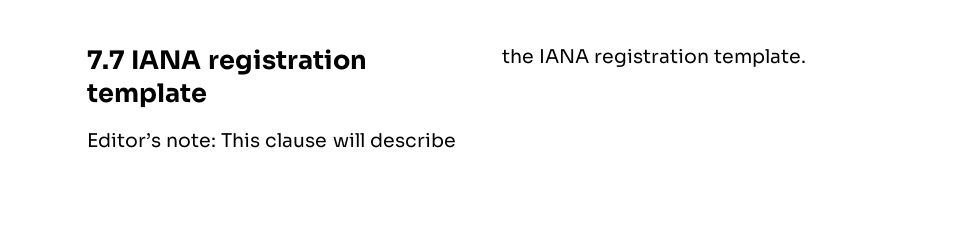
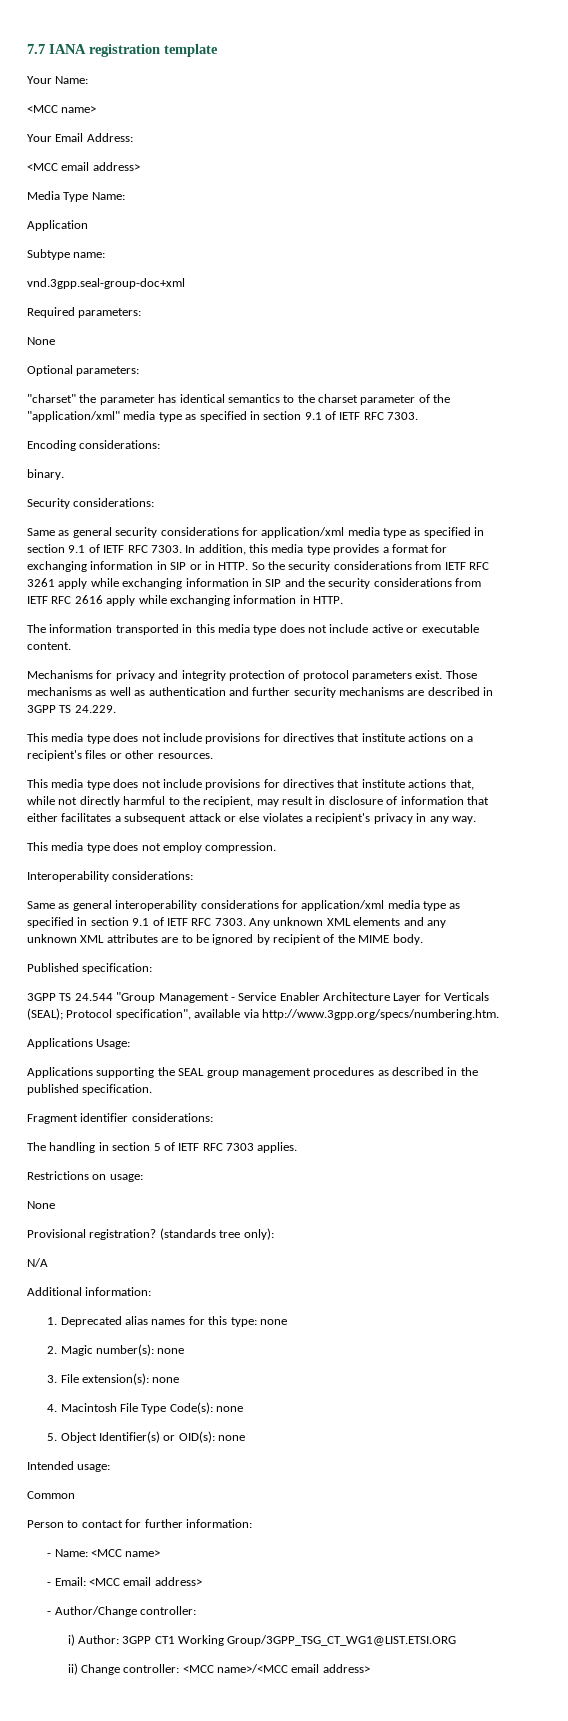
[87,132,456,148] [502,48,807,67] Editor’s note: This clause will describe the IANA registration template. -> [27,76,89,84] [27,105,97,113] [27,133,133,142] [27,162,140,171] [27,191,125,202] [27,220,88,231] [27,249,106,260] [27,278,185,289] [27,307,142,318] [27,337,55,345] [27,365,140,376] [27,394,451,405] [27,411,419,422] [27,440,161,451] [27,469,64,480] [27,498,155,509] [27,527,485,538] [27,544,448,555] [27,561,489,572] [27,578,482,589] [27,595,343,606] [27,624,479,635] [27,642,71,650] [27,670,477,681] [27,687,494,698] [27,705,116,713] [27,733,473,744] [27,750,213,761] [27,779,474,790] [27,796,489,807] [27,813,476,824] [27,842,277,853] [27,871,194,882] [27,900,461,911] [27,917,446,928] [27,934,423,945] [27,963,153,974] [27,992,490,1003] [27,1008,499,1020] [27,1038,131,1049] [27,1067,478,1078] [27,1084,153,1095] [27,1113,213,1124] [27,1142,298,1153] [27,1171,143,1182] [27,1201,55,1209] [27,1228,274,1240] [27,1258,48,1267] [27,1287,152,1296] [47,1316,287,1327] [47,1344,185,1356] [47,1373,180,1385] [47,1402,244,1414] [47,1431,246,1443] [27,1461,111,1472] [27,1491,75,1499] [27,1519,252,1528] [47,1549,161,1557] [47,1577,202,1586] [47,1606,197,1617] [67,1634,457,1646] [67,1663,370,1675] Your Name: // <MCC name> // Your Email Address: // <MCC email address> // Media Type Name: // Application // Subtype name: // vnd.3gpp.seal-group-doc+xml // Required parameters: // None // Optional parameters: // "charset" the parameter has identical semantics to the charset parameter of the "application/xml" media type as specified in section 9.1 of IETF RFC 7303. // Encoding considerations: // binary. // Security considerations: // Same as general security considerations for application/xml media type as specified in section 9.1 of IETF RFC 7303. In addition, this media type provides a format for exchanging information in SIP or in HTTP. So the security considerations from IETF RFC 3261 apply while exchanging information in SIP and the security considerations from IETF RFC 2616 apply while exchanging information in HTTP. // The information transported in this media type does not include active or executable content. // Mechanisms for privacy and integrity protection of protocol parameters exist. Those mechanisms as well as authentication and further security mechanisms are described in 3GPP TS 24.229. // This media type does not include provisions for directives that institute actions on a recipient's files or other resources. // This media type does not include provisions for directives that institute actions that, while not directly harmful to the recipient, may result in disclosure of information that either facilitates a subsequent attack or else violates a recipient's privacy in any way. // This media type does not employ compression. // Interoperability considerations: // Same as general interoperability considerations for application/xml media type as specified in section 9.1 of IETF RFC 7303. Any unknown XML elements and any unknown XML attributes are to be ignored by recipient of the MIME body. // Published specification: // 3GPP TS 24.544 "Group Management - Service Enabler Architecture Layer for Verticals (SEAL); Protocol specification", available via http://www.3gpp.org/specs/numbering.htm. // Applications Usage: // Applications supporting the SEAL group management procedures as described in the published specification. // Fragment identifier considerations: // The handling in section 5 of IETF RFC 7303 applies. // Restrictions on usage: // None // Provisional registration? (standards tree only): // N/A // Additional information: // 1. Deprecated alias names for this type: none // 2. Magic number(s): none // 3. File extension(s): none // 4. Macintosh File Type Code(s): none // 5. Object Identifier(s) or OID(s): none // Intended usage: // Common // Person to contact for further information: // - Name: <MCC name> // - Email: <MCC email address> // - Author/Change controller: // i) Author: 3GPP CT1 Working Group/3GPP_TSG_CT_WG1@LIST.ETSI.ORG // ii) Change controller: <MCC name>/<MCC email address>

